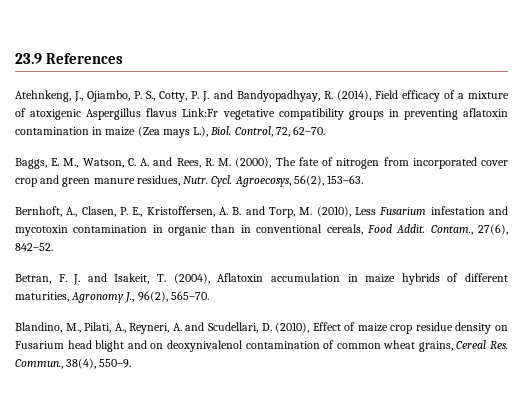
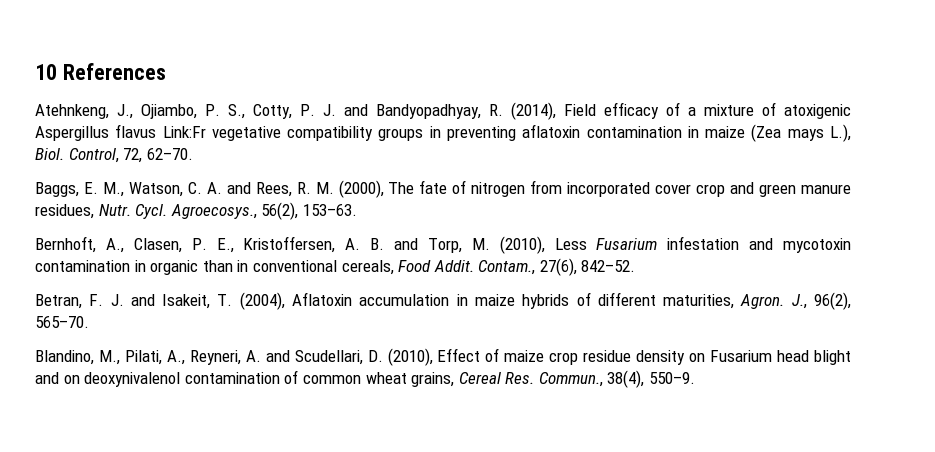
[15,53,42,64] 23.9 -> [35,64,57,80] 10
[234,176,291,187] Agroecosys, -> [170,204,257,219] Agroecosys.,
[71,292,125,303] Agronomy -> [740,294,785,309] Agron.

